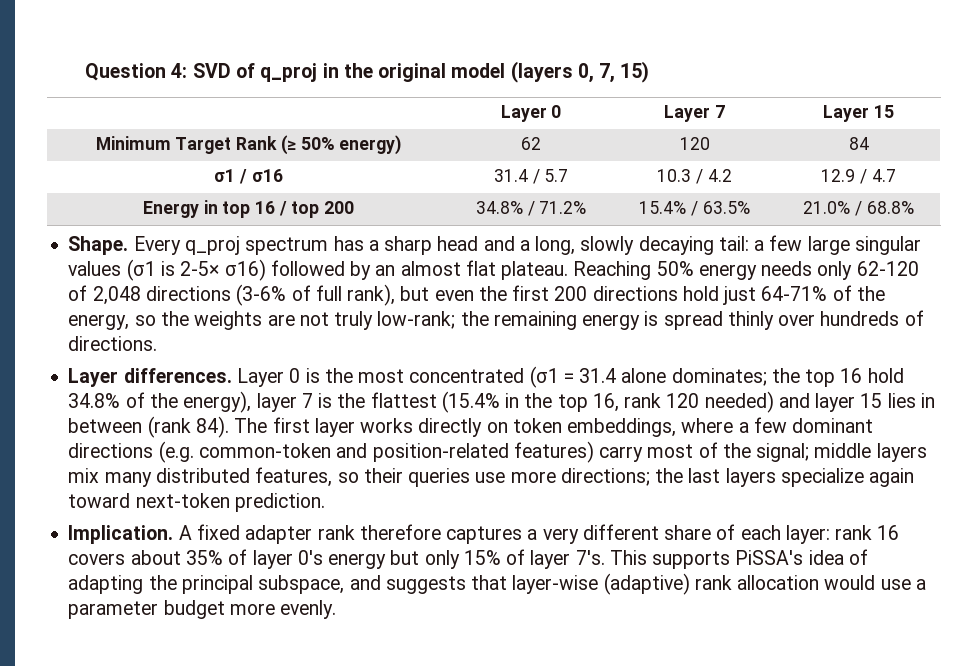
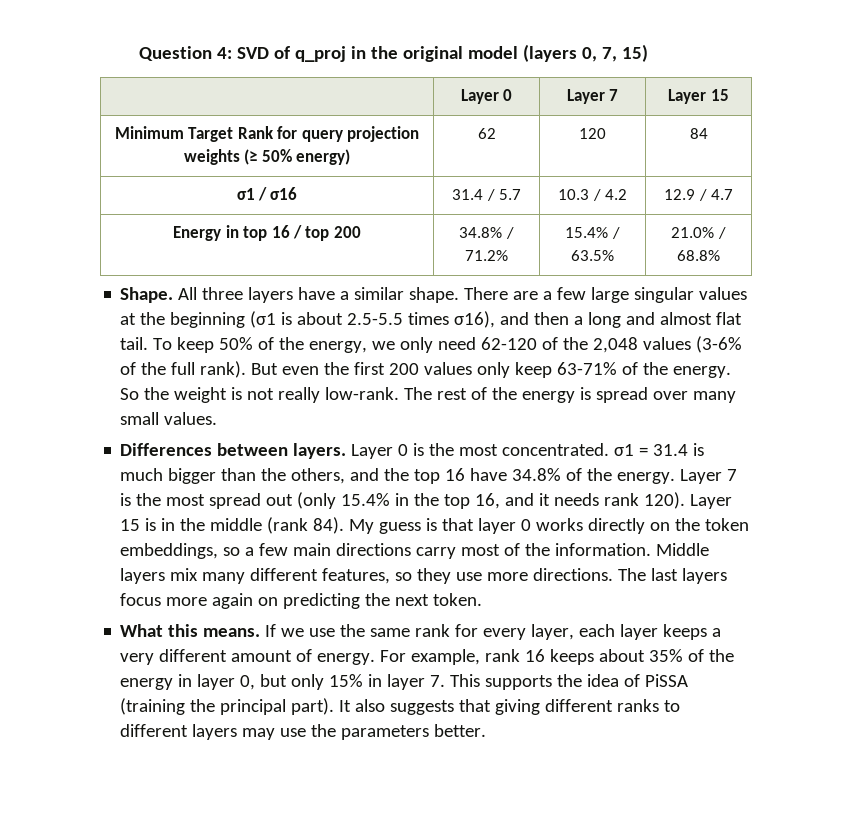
(278, 143) none -> [277,126,420,142] [183,149,240,165] for query projection weights
[133,236,749,255] Every q_proj spectrum has a sharp head and a long, slowly decaying tail: -> [178,287,539,303] All three layers have a similar shape. There are
[126,259,919,281] [68,284,885,306] [68,310,924,330] [68,336,158,351] [68,368,232,387] (σ1 is 2-5× σ16) followed by an almost flat plateau. Reaching 50% energy needs only 62-120 of 2,048 directions (3-6% of full rank), but even the first 200 directions hold just 64-71% of the energy, so the weights are not truly low-rank; the remaining energy is spread thinly over hundreds of directions. // Layer differences. -> [120,311,743,328] [120,336,743,353] [120,361,732,378] [120,387,737,403] [120,412,218,425] [120,443,347,459] at the beginning (σ1 is about 2.5-5.5 times σ16), and then a long and almost flat tail. To keep 50% of the energy, we only need 62-120 of the 2,048 values (3-6% of the full rank). But even the first 200 values only keep 63-71% of the energy. So the weight is not really low-rank. The rest of the energy is spread over many small values. // Differences between layers.
[409,366,767,388] concentrated (σ1 = 31.4 alone dominates; -> [502,443,705,456] [120,468,380,484] concentrated. σ1 = 31.4 is much bigger than the others, and
[867,368,904,383] hold -> [470,468,508,481] have
[183,391,297,413] energy), layer -> [617,469,723,484] energy. Layer
[370,391,936,413] [68,416,355,438] flattest (15.4% in the top 16, rank 120 needed) and layer 15 lies in between (rank 84). The first layer -> [166,492,733,509] [120,517,532,534] most spread out (only 15.4% in the top 16, and it needs rank 120). Layer 15 is in the middle (rank 84). My guess is that layer 0
(508, 427) none -> [675,518,701,531] the
[681,417,874,433] [68,441,594,463] where a few dominant directions (e.g. common-token and position-related features) -> [223,543,412,556] so a few main directions
[756,443,872,462] signal; middle -> [555,543,710,556] information. Middle
[155,468,250,483] distributed -> [250,568,319,581] different
[363,468,915,487] [68,493,325,512] [68,524,830,544] their queries use more directions; the last layers specialize again toward next-token prediction. // Implication. A fixed adapter rank therefore captures a very different share of each layer: -> [417,568,728,584] [120,593,483,609] [120,624,722,640] [120,649,481,665] they use more directions. The last layers focus more again on predicting the next token. // What this means. If we use the same rank for every layer, each layer keeps a very different amount of energy. For example,
[68,553,126,565] covers -> [550,649,595,665] keeps
[252,549,605,569] layer 0's energy but only 15% of layer 7's. -> [709,649,735,662] [120,674,446,690] the energy in layer 0, but only 15% in layer 7.
[735,550,804,565] PiSSA's -> [557,674,583,687] the
[68,573,926,595] [68,600,337,619] adapting the principal subspace, and suggests that layer-wise (adaptive) rank allocation would use a parameter budget more evenly. -> [645,674,689,687] [120,698,681,715] [120,724,487,740] PiSSA (training the principal part). It also suggests that giving different ranks to different layers may use the parameters better.

